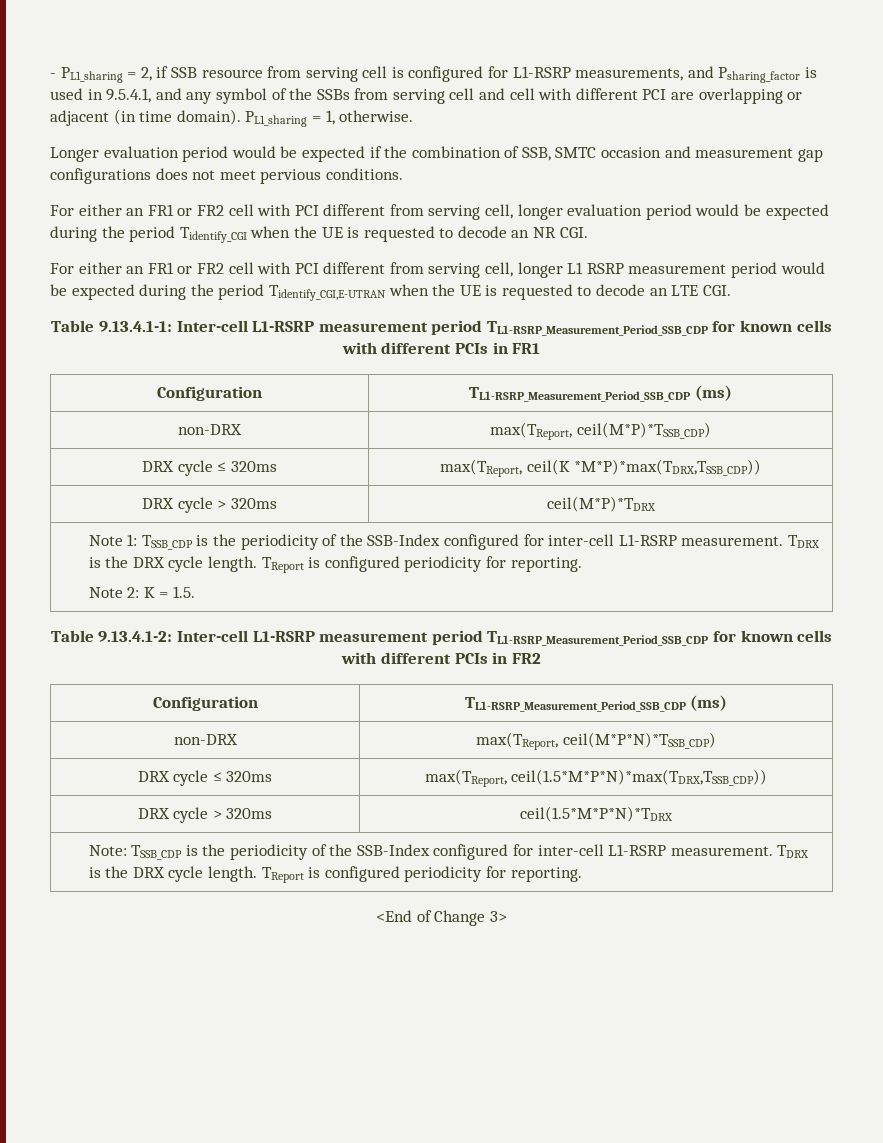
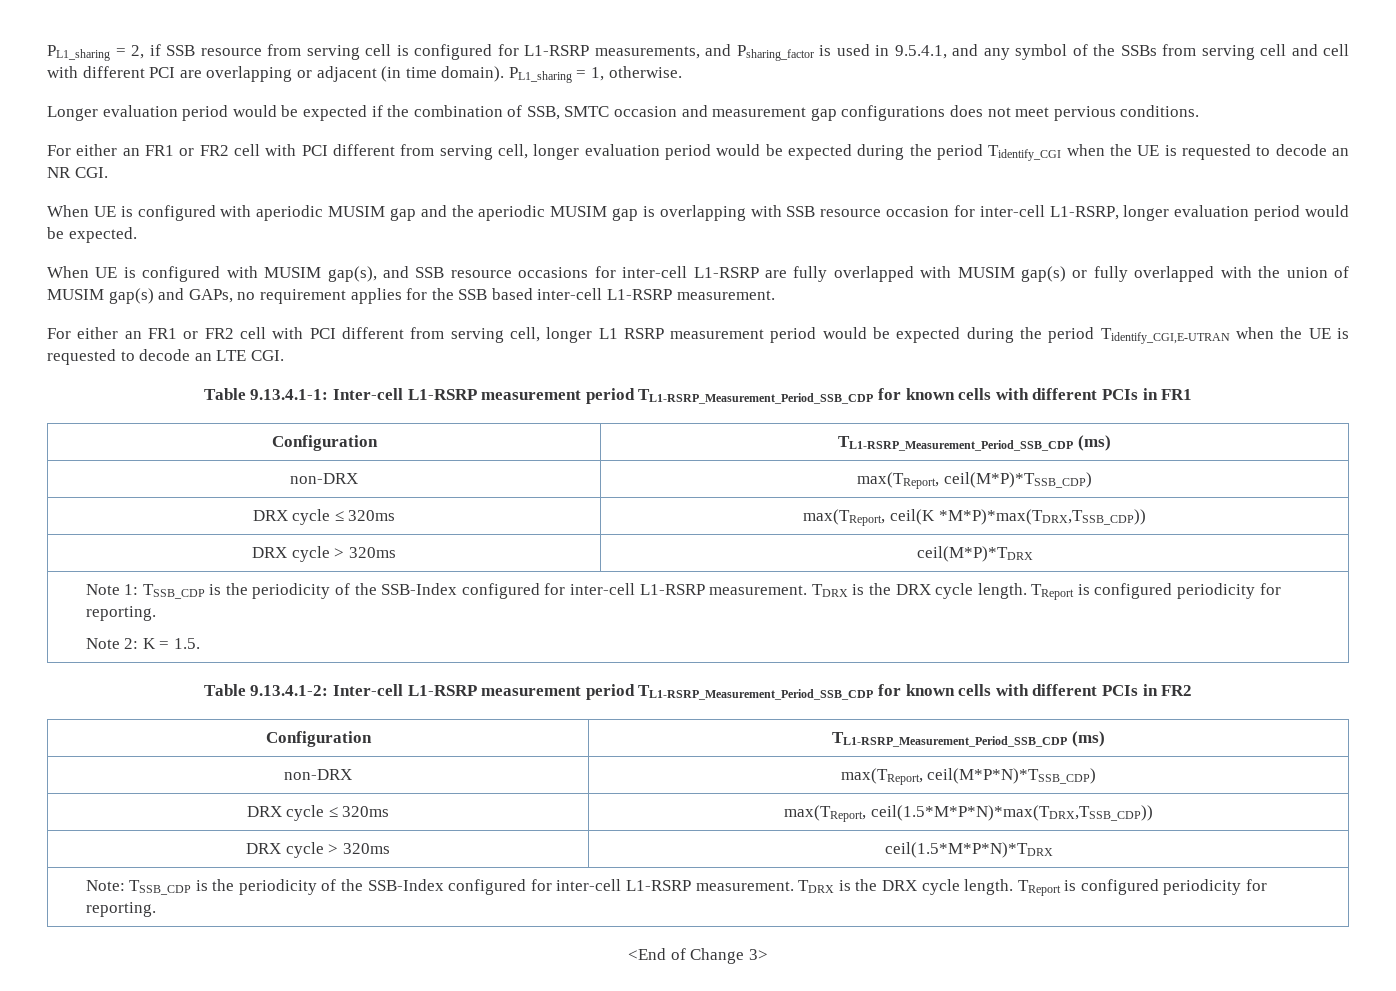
[50,73,56,78] - -> (47, 53) none
(588, 232) none -> [47,205,1349,221] [47,227,137,243] [47,266,1349,282] [47,288,775,304] // When UE is configured with aperiodic MUSIM gap and the aperiodic MUSIM gap is overlapping with SSB resource occasion for inter-cell L1-RSRP, longer evaluation period would be expected. // When UE is configured with MUSIM gap(s), and SSB resource occasions for inter-cell L1-RSRP are fully overlapped with MUSIM gap(s) or fully overlapped with the union of MUSIM gap(s) and GAPs, no requirement applies for the SSB based inter-cell L1-RSRP measurement.

